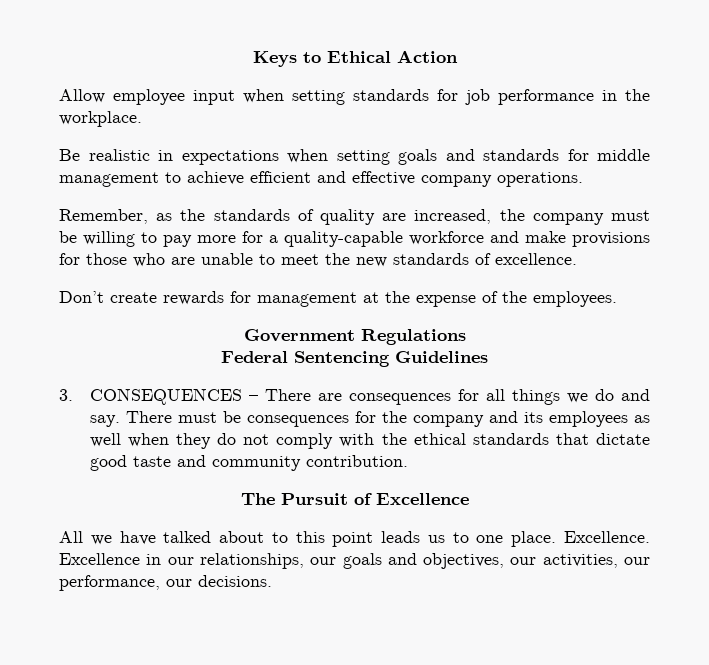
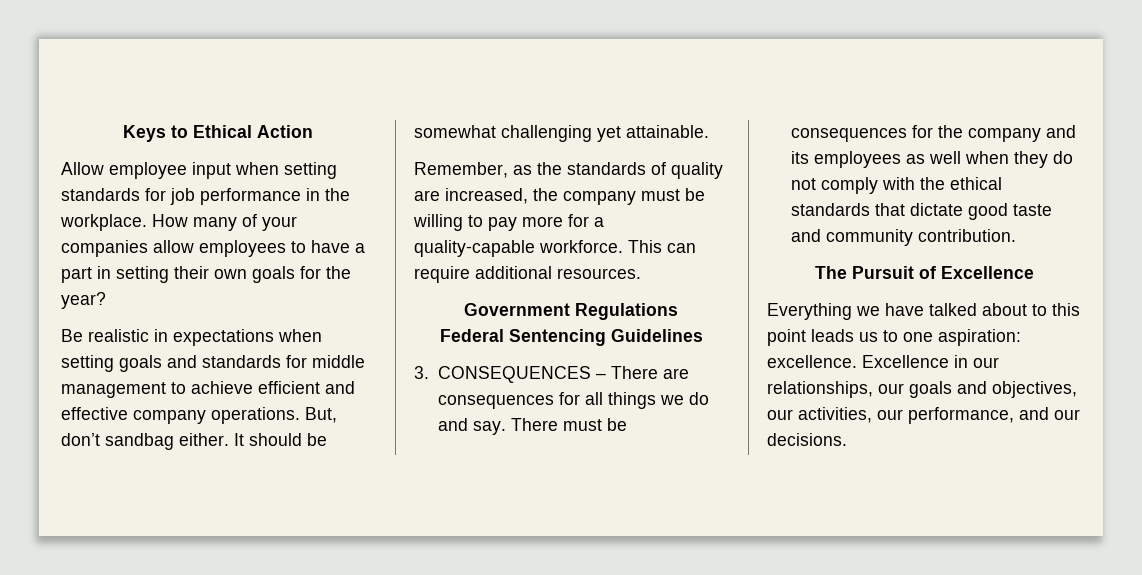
(142, 119) none -> [152,214,297,231] [61,240,365,257] [61,266,351,283] [61,292,106,309] How many of your companies allow employees to have a part in setting their own goals for the year?
(583, 179) none -> [305,407,337,423] [61,433,327,450] [414,125,709,142] But, don’t sandbag either. It should be somewhat challenging yet attainable.
[409,231,650,247] [59,253,577,267] [59,291,617,307] workforce and make provisions for those who are unable to meet the new standards of excellence. // Don’t create rewards for management at the expense of the employees. -> [539,240,696,253] [414,266,641,283] workforce. This can require additional resources.
[59,531,83,543] All -> [767,303,852,320] Everything
[511,531,650,547] place. Excellence. -> [938,329,1021,346] [767,355,857,368] aspiration: excellence.
(160, 583) none -> [1019,407,1049,420] and

